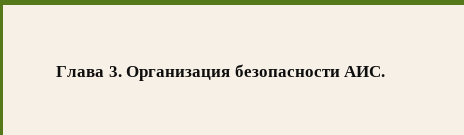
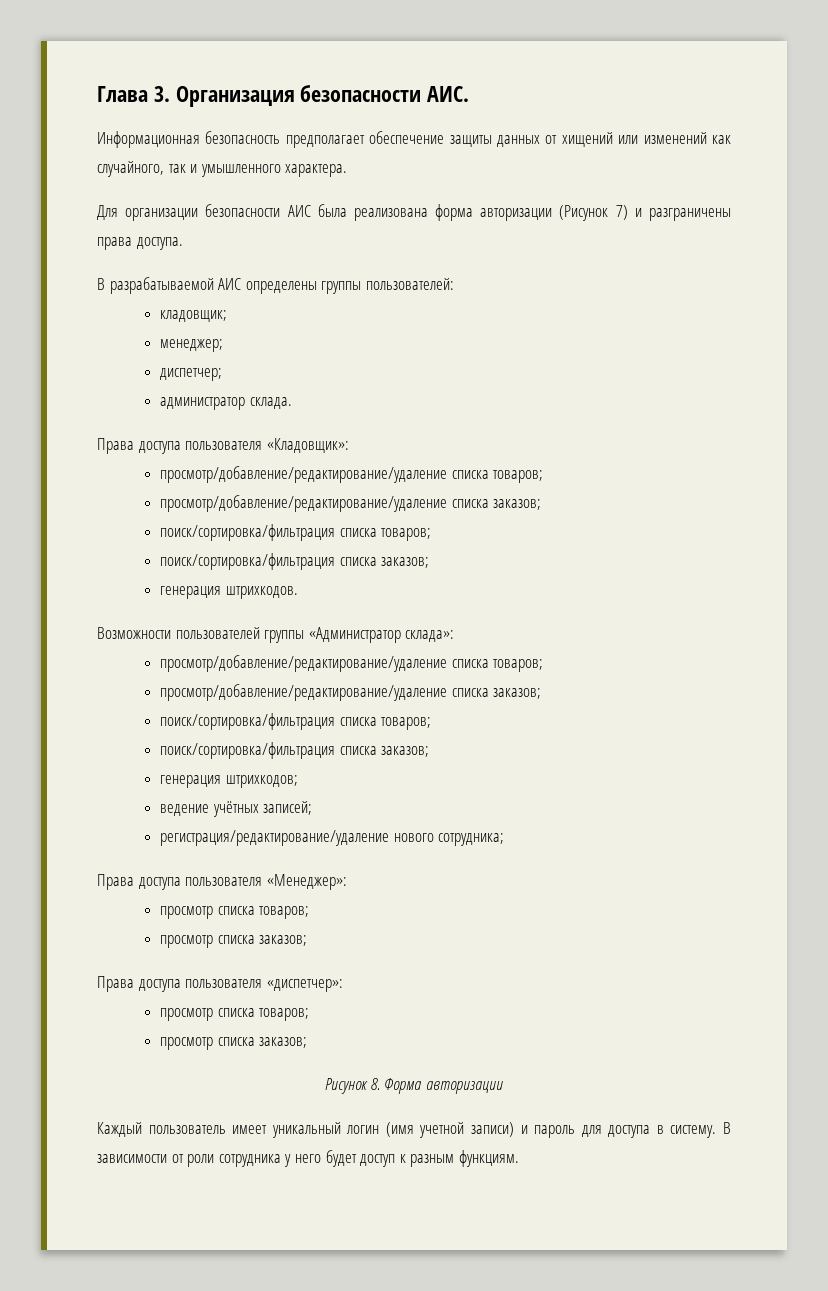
(386, 71) none -> [97,131,731,148] [97,161,348,177] [97,204,731,221] [97,237,183,250] [97,277,454,294] [159,310,227,322] [159,339,223,352] [159,368,222,381] [159,397,292,410] [97,438,349,454] [159,466,544,483] [159,495,542,512] [159,524,432,541] [159,553,430,570] [159,586,298,599] [97,627,455,643] [159,655,544,672] [159,684,542,701] [159,713,432,730] [159,742,430,759] [159,775,298,788] [159,801,313,817] [159,830,505,846] [97,874,347,890] [159,906,310,919] [159,935,308,948] [97,976,343,992] [159,1008,310,1021] [159,1037,308,1050] [325,1078,503,1094] [97,1122,731,1138] [97,1150,519,1167] // Информационная безопасность предполагает обеспечение защиты данных от хищений или изменений как случайного, так и умышленного характера. // Для организации безопасности АИС была реализована форма авторизации (Рисунок 7) и разграничены права доступа. // В разрабатываемой АИС определены группы пользователей: // кладовщик; // менеджер; // диспетчер; // администратор склада. // Права доступа пользователя «Кладовщик»: // просмотр/добавление/редактирование/удаление списка товаров; // просмотр/добавление/редактирование/удаление списка заказов; // поиск/сортировка/фильтрация списка товаров; // поиск/сортировка/фильтрация списка заказов; // генерация штрихкодов. // Возможности пользователей группы «Администратор склада»: // просмотр/добавление/редактирование/удаление списка товаров; // просмотр/добавление/редактирование/удаление списка заказов; // поиск/сортировка/фильтрация списка товаров; // поиск/сортировка/фильтрация списка заказов; // генерация штрихкодов; // ведение учётных записей; // регистрация/редактирование/удаление нового сотрудника; // Права доступа пользователя «Менеджер»: // просмотр списка товаров; // просмотр списка заказов; // Права доступа пользователя «диспетчер»: // просмотр списка товаров; // просмотр списка заказов; // Рисунок 8. Форма авторизации // Каждый пользователь имеет уникальный логин (имя учетной записи) и пароль для доступа в систему. В зависимости от роли сотрудника у него будет доступ к разным функциям.

